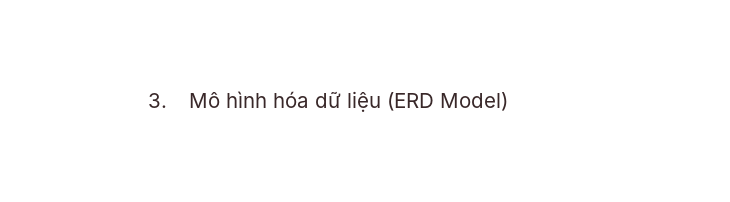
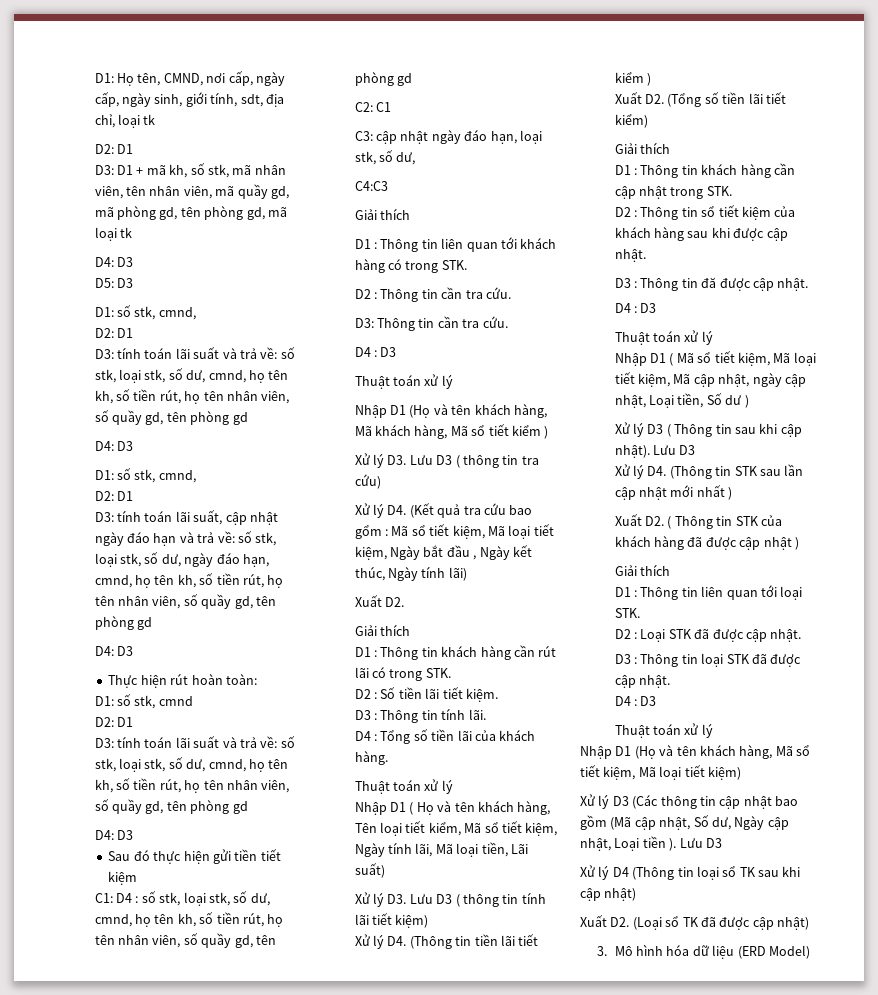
(148, 100) none -> [94,71,285,86] [94,92,284,107] [94,114,156,128] [94,144,134,154] [94,163,286,178] [94,184,289,199] [94,206,287,220] [94,227,133,241] [94,257,134,267] [94,278,134,288] [94,305,196,320] [94,328,134,338] [94,347,295,359] [94,368,289,383] [94,389,290,404] [94,410,248,425] [94,441,134,451] [94,468,196,483] [94,491,134,501] [94,510,278,525] [94,531,277,546] [94,552,269,567] [94,573,284,588] [94,594,276,609] [94,616,153,630] [94,646,134,656] [108,673,257,688] [94,694,193,709] [94,717,134,727] [94,736,295,748] [94,757,289,772] [94,778,290,793] [94,799,248,814] [94,830,134,840] [108,849,281,864] [108,871,138,885] [94,891,270,906] [94,912,284,927] [94,933,276,948] [354,72,413,86] [354,102,392,112] [354,130,542,144] [354,150,416,165] [354,181,388,191] [354,208,411,220] [354,237,557,252] [354,259,467,273] [354,287,511,302] [354,316,508,331] [354,347,397,357] [354,374,453,389] [354,404,547,418] [354,424,549,439] [354,453,539,468] [354,474,381,489] [354,503,533,518] [354,524,554,539] [354,545,532,560] [354,566,467,581] [354,595,405,607] [354,624,411,636] [354,645,557,660] [354,667,451,681] [354,687,498,702] [354,708,486,723] [354,729,536,744] [354,751,388,765] [354,779,453,794] [354,801,551,815] [354,821,558,836] [354,842,528,857] [354,863,385,878] [354,892,546,907] [354,913,429,928] [354,934,539,949] [614,72,652,86] [614,92,786,107] [614,114,648,128] [614,142,671,154] [614,163,795,178] [614,186,732,199] [614,205,796,220] [614,227,788,241] [614,249,646,262] [614,277,809,291] [614,303,657,313] [614,330,713,345] [614,351,816,366] [614,372,806,387] [614,393,749,408] [614,422,802,437] [614,445,696,458] [614,464,804,479] [614,485,733,500] [614,514,782,529] [614,536,799,550] [614,564,671,576] [614,585,803,600] [614,608,640,618] [614,629,802,642] [614,653,802,667] [614,675,671,688] [614,696,657,706] [614,723,713,738] [580,745,810,759] [580,765,741,780] [580,794,798,809] [580,815,789,830] [580,836,722,851] [580,865,801,880] [580,888,637,901] [580,915,809,930] D1: Họ tên, CMND, nơi cấp, ngày cấp, ngày sinh, giới tính, sdt, địa chỉ, loại tk // D2: D1 // D3: D1 + mã kh, số stk, mã nhân viên, tên nhân viên, mã quầy gd, mã phòng gd, tên phòng gd, mã loại tk // D4: D3 // D5: D3 // D1: số stk, cmnd, // D2: D1 // D3: tính toán lãi suất và trả về: số stk, loại stk, số dư, cmnd, họ tên kh, số tiền rút, họ tên nhân viên, số quầy gd, tên phòng gd // D4: D3 // D1: số stk, cmnd, // D2: D1 // D3: tính toán lãi suất, cập nhật ngày đáo hạn và trả về: số stk, loại stk, số dư, ngày đáo hạn, cmnd, họ tên kh, số tiền rút, họ tên nhân viên, số quầy gd, tên phòng gd // D4: D3 // Thực hiện rút hoàn toàn: // D1: số stk, cmnd // D2: D1 // D3: tính toán lãi suất và trả về: số stk, loại stk, số dư, cmnd, họ tên kh, số tiền rút, họ tên nhân viên, số quầy gd, tên phòng gd // D4: D3 // Sau đó thực hiện gửi tiền tiết kiệm // C1: D4 : số stk, loại stk, số dư, cmnd, họ tên kh, số tiền rút, họ tên nhân viên, số quầy gd, tên phòng gd // C2: C1 // C3: cập nhật ngày đáo hạn, loại stk, số dư, // C4:C3 // Giải thích // D1 : Thông tin liên quan tới khách hàng có trong STK. // D2 : Thông tin cần tra cứu. // D3: Thông tin cần tra cứu. // D4 : D3 // Thuật toán xử lý // Nhập D1 (Họ và tên khách hàng, Mã khách hàng, Mã sổ tiết kiểm ) // Xử lý D3. Lưu D3 ( thông tin tra cứu) // Xử lý D4. (Kết quả tra cứu bao gổm : Mã sổ tiết kiệm, Mã loại tiết kiệm, Ngày bắt đầu , Ngày kết thúc, Ngày tính lãi) // Xuất D2. // Giải thích // D1 : Thông tin khách hàng cần rút lãi có trong STK. // D2 : Số tiền lãi tiết kiệm. // D3 : Thông tin tính lãi. // D4 : Tổng số tiền lãi của khách hàng. // Thuật toán xử lý // Nhập D1 ( Họ và tên khách hàng, Tên loại tiết kiểm, Mã sổ tiết kiệm, Ngày tính lãi, Mã loại tiền, Lãi suất) // Xử lý D3. Lưu D3 ( thông tin tính lãi tiết kiệm) // Xử lý D4. (Thông tin tiền lãi tiết kiểm ) // Xuất D2. (Tổng số tiền lãi tiết kiểm) // Giải thích // D1 : Thông tin khách hàng cần cập nhật trong STK. // D2 : Thông tin sổ tiết kiệm của khách hàng sau khi được cập nhật. // D3 : Thông tin đă được cập nhật. // D4 : D3 // Thuật toán xử lý // Nhập D1 ( Mã sổ tiết kiệm, Mã loại tiết kiệm, Mã cập nhật, ngày cập nhật, Loại tiền, Số dư ) // Xử lý D3 ( Thông tin sau khi cập nhật). Lưu D3 // Xử lý D4. (Thông tin STK sau lần cập nhật mới nhất ) // Xuất D2. ( Thông tin STK của khách hàng đã được cập nhật ) // Giải thích // D1 : Thông tin liên quan tới loại STK. // D2 : Loại STK đã được cập nhật. // D3 : Thông tin loại STK đã được cập nhật. // D4 : D3 // Thuật toán xử lý // Nhập D1 (Họ và tên khách hàng, Mã sổ tiết kiệm, Mã loại tiết kiệm) // Xử lý D3 (Các thông tin cập nhật bao gồm (Mã cập nhật, Số dư, Ngày cập nhật, Loại tiền ). Lưu D3 // Xử lý D4 (Thông tin loại sổ TK sau khi cập nhật) // Xuất D2. (Loại sổ TK đã được cập nhật) //

